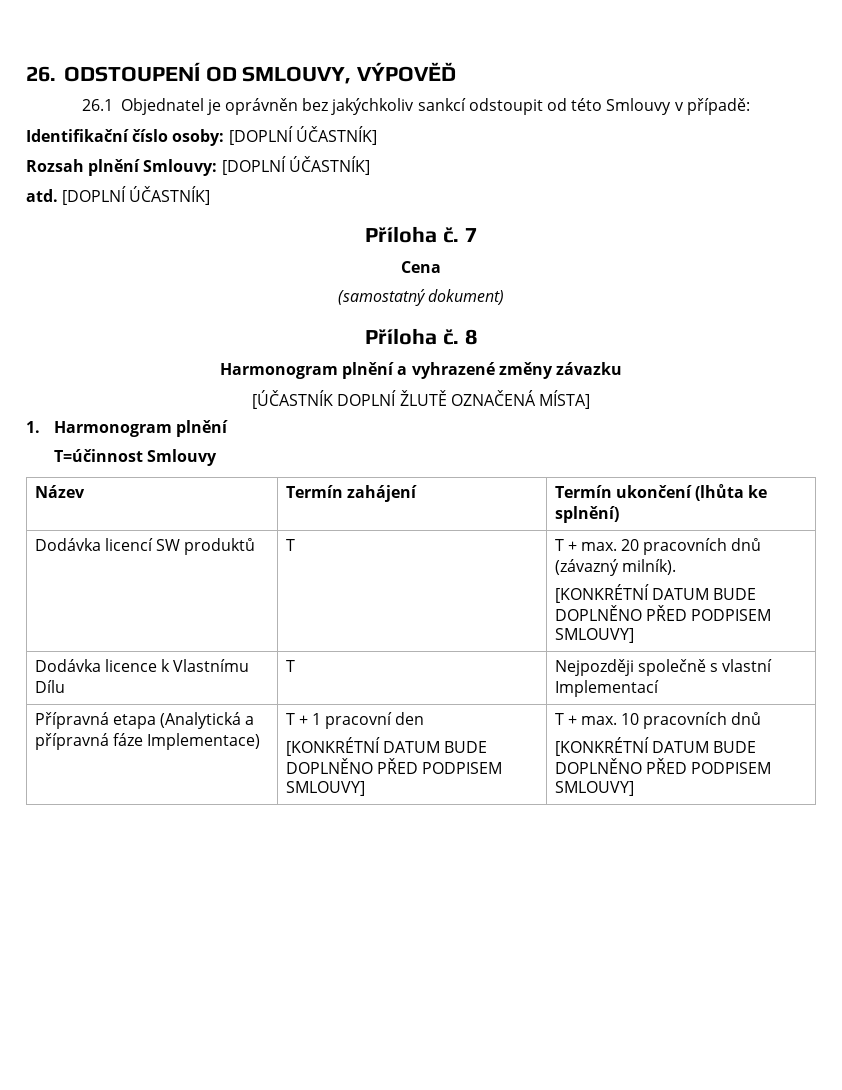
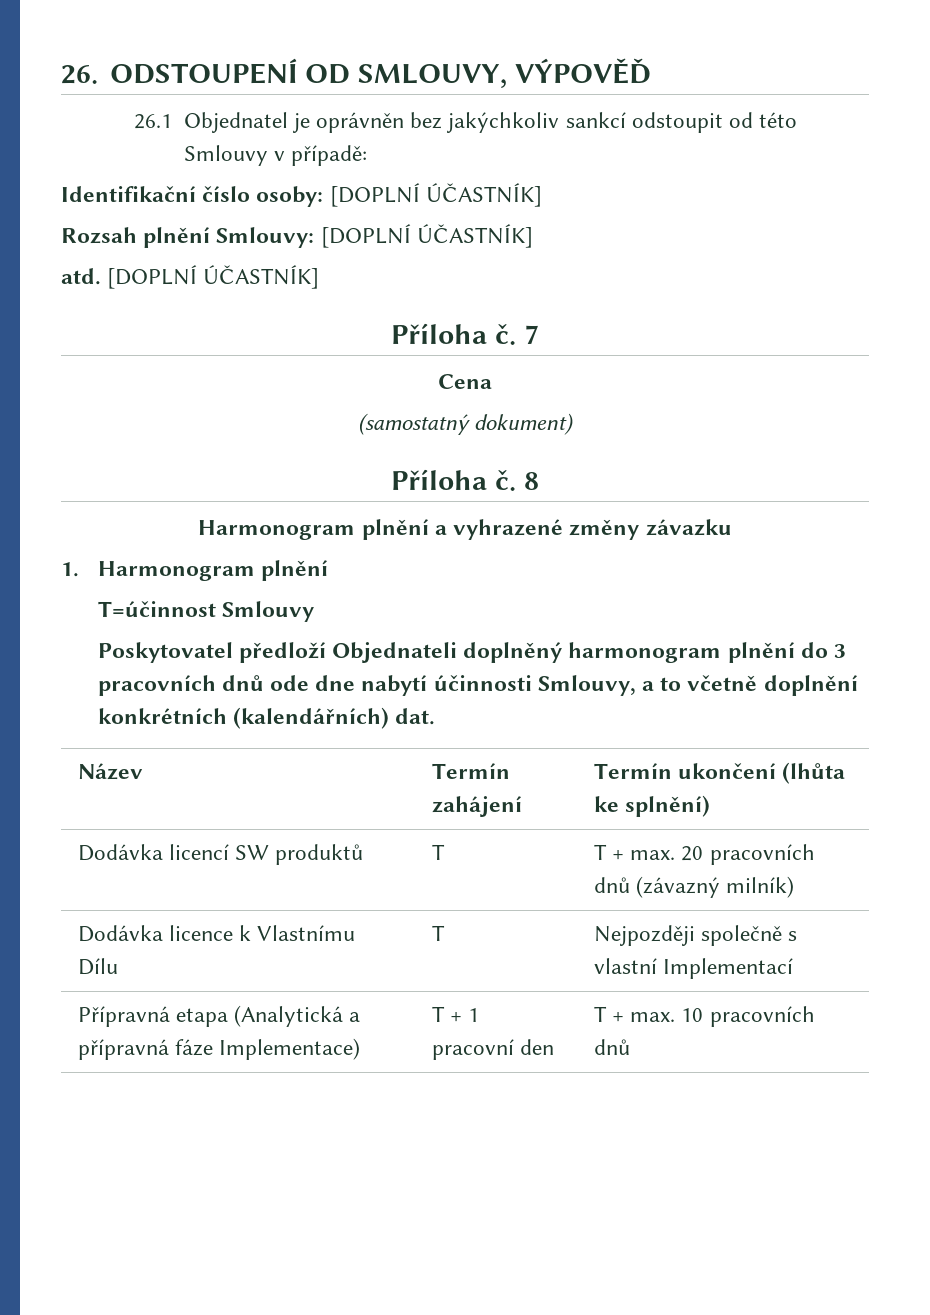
[252,390,590,409] // [ÚČASTNÍK DOPLNÍ ŽLUTĚ OZNAČENÁ MÍSTA] -> (732, 527) none
(218, 457) none -> [97,642,847,663] [97,675,858,696] [97,707,435,729] // Poskytovatel předloží Objednateli doplněný harmonogram plnění do 3 pracovních dnů ode dne nabytí účinnosti Smlouvy, a to včetně doplnění konkrétních (kalendářních) dat.
[621,559,676,575] [554,584,756,603] [554,605,771,621] [554,628,634,643] milník). // [KONKRÉTNÍ DATUM BUDE DOPLNĚNO PŘED PODPISEM SMLOUVY] -> [726,876,795,898] milník)
[285,737,487,756] [285,758,502,774] [285,781,365,796] // [KONKRÉTNÍ DATUM BUDE DOPLNĚNO PŘED PODPISEM SMLOUVY] -> (554, 1047) none
[554,737,756,756] [554,758,771,774] [554,781,634,796] // [KONKRÉTNÍ DATUM BUDE DOPLNĚNO PŘED PODPISEM SMLOUVY] -> (630, 1047) none

